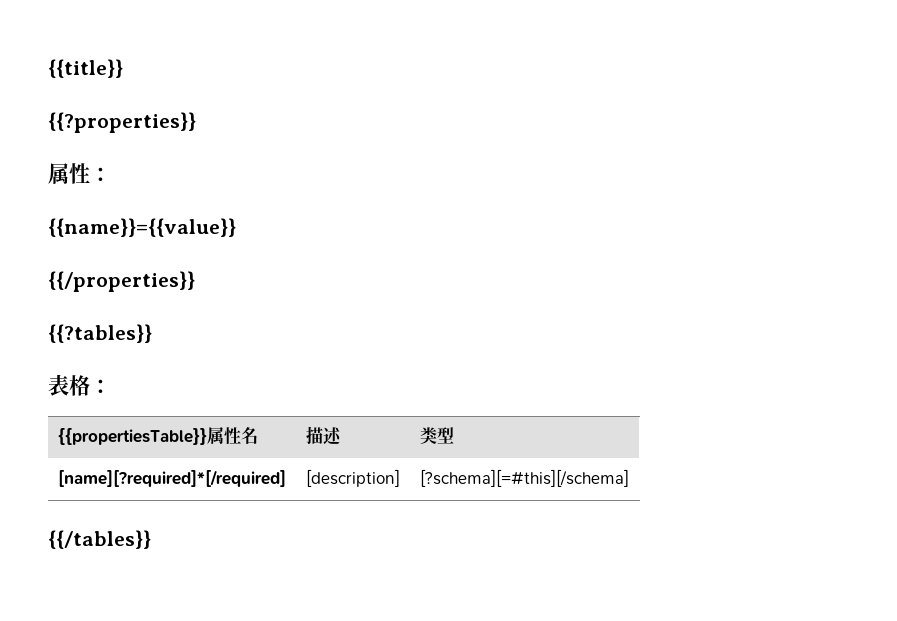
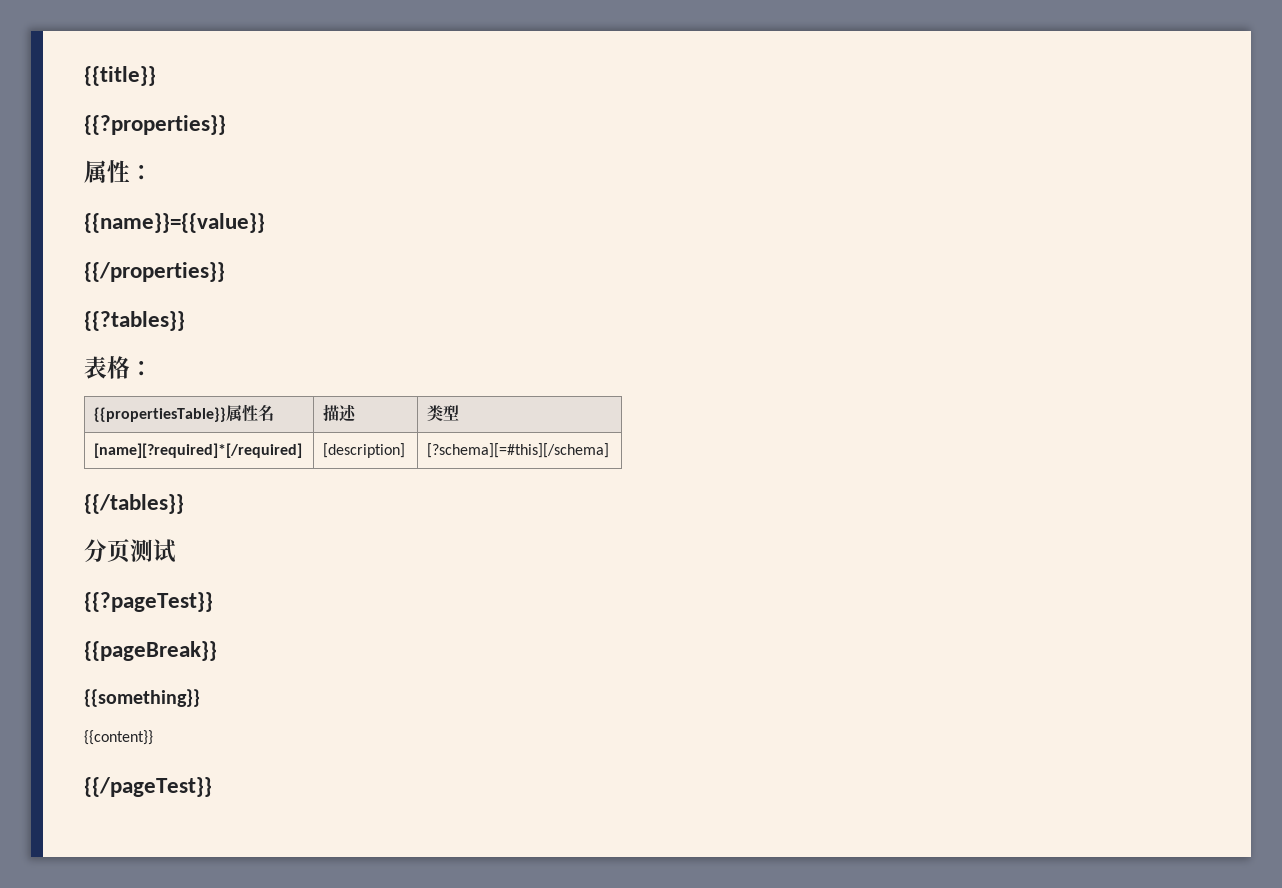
(151, 539) none -> [84,539,176,563] [84,592,213,612] [84,641,217,661] [84,689,200,707] [84,730,153,745] [84,777,212,797] // 分页测试 // {{?pageTest}} // {{pageBreak}} // {{something}} // {{content}} // {{/pageTest}}

